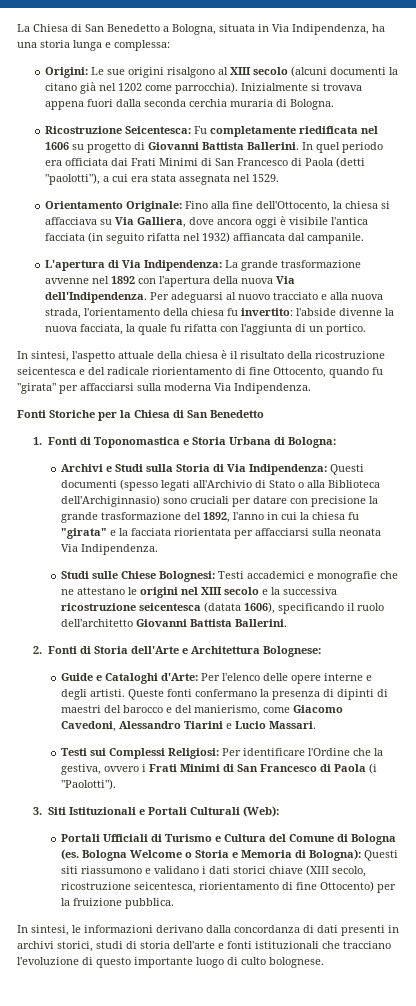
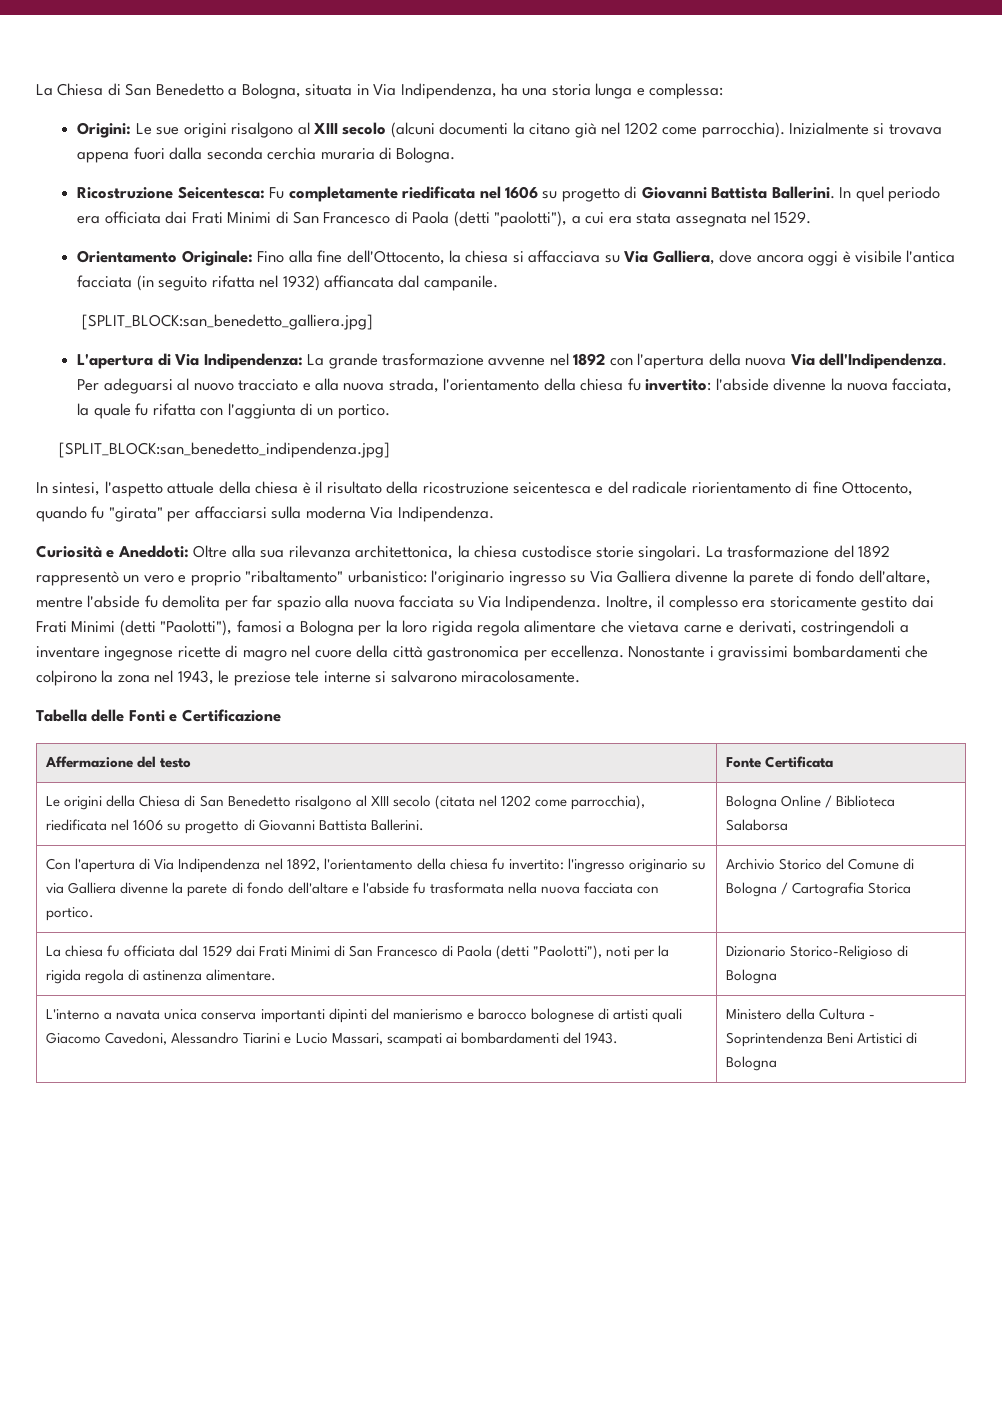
(364, 238) none -> [82,314,374,330] // [SPLIT_BLOCK:san_benedetto_galliera.jpg]
(366, 329) none -> [59,442,391,458] // [SPLIT_BLOCK:san_benedetto_indipendenza.jpg]
[17,410,264,421] [32,437,337,448] [60,464,364,475] [60,479,380,491] [60,495,378,507] [60,512,359,523] [60,528,381,539] [60,544,158,555] [60,571,398,582] [60,587,337,598] [60,602,384,614] [60,619,287,627] [32,646,322,657] [60,673,372,684] [60,689,388,700] [60,705,343,716] [60,721,316,732] [60,748,383,759] [60,763,377,775] [60,779,116,790] [32,806,280,817] [60,834,396,845] [60,849,398,861] [60,865,366,877] [60,881,396,893] [60,898,174,909] [17,925,399,936] [17,941,391,952] [17,957,324,968] Fonti Storiche per la Chiesa di San Benedetto // 1. Fonti di Toponomastica e Storia Urbana di Bologna: // Archivi e Studi sulla Storia di Via Indipendenza: Questi documenti (spesso legati all'Archivio di Stato o alla Biblioteca dell'Archiginnasio) sono cruciali per datare con precisione la grande trasformazione del 1892, l'anno in cui la chiesa fu "girata" e la facciata riorientata per affacciarsi sulla neonata Via Indipendenza. // Studi sulle Chiese Bolognesi: Testi accademici e monografie che ne attestano le origini nel XIII secolo e la successiva ricostruzione seicentesca (datata 1606), specificando il ruolo dell'architetto Giovanni Battista Ballerini. // 2. Fonti di Storia dell'Arte e Architettura Bolognese: // Guide e Cataloghi d'Arte: Per l'elenco delle opere interne e degli artisti. Queste fonti confermano la presenza di dipinti di maestri del barocco e del manierismo, come Giacomo Cavedoni, Alessandro Tiarini e Lucio Massari. // Testi sui Complessi Religiosi: Per identificare l'Ordine che la gestiva, ovvero i Frati Minimi di San Francesco di Paola (i "Paolotti"). // 3. Siti Istituzionali e Portali Culturali (Web): // Portali Ufficiali di Turismo e Cultura del Comune di Bologna (es. Bologna Welcome o Storia e Memoria di Bologna): Questi siti riassumono e validano i dati storici chiave (XIII secolo, ricostruzione seicentesca, riorientamento di fine Ottocento) per la fruizione pubblica. // In sintesi, le informazioni derivano dalla concordanza di dati presenti in archivi storici, studi di storia dell'arte e fonti istituzionali che tracciano l'evoluzione di questo importante luogo di culto bolognese. -> [36,545,891,561] [36,570,931,586] [36,595,934,611] [36,620,909,636] [36,645,929,661] [36,670,581,686] [36,709,281,722] [45,756,192,768] [726,756,834,768] [46,795,646,810] [46,819,424,834] [726,795,896,810] [726,819,789,831] [46,858,706,873] [46,882,660,897] [46,907,95,921] [726,858,915,870] [726,882,912,897] [46,945,670,960] [46,969,277,984] [726,945,909,960] [726,969,778,984] [46,1008,682,1023] [46,1032,618,1047] [726,1008,876,1020] [726,1032,918,1047] [726,1056,778,1071] Curiosità e Aneddoti: Oltre alla sua rilevanza architettonica, la chiesa custodisce storie singolari. La trasformazione del 1892 rappresentò un vero e proprio "ribaltamento" urbanistico: l'originario ingresso su Via Galliera divenne la parete di fondo dell'altare, mentre l'abside fu demolita per far spazio alla nuova facciata su Via Indipendenza. Inoltre, il complesso era storicamente gestito dai Frati Minimi (detti "Paolotti"), famosi a Bologna per la loro rigida regola alimentare che vietava carne e derivati, costringendoli a inventare ingegnose ricette di magro nel cuore della città gastronomica per eccellenza. Nonostante i gravissimi bombardamenti che colpirono la zona nel 1943, le preziose tele interne si salvarono miracolosamente. // Tabella delle Fonti e Certificazione // Affermazione del testo | Fonte Certificata // Le origini della Chiesa di San Benedetto risalgono al XIII secolo (citata nel 1202 come parrocchia), riedificata nel 1606 su progetto di Giovanni Battista Ballerini. | Bologna Online / Biblioteca Salaborsa // Con l'apertura di Via Indipendenza nel 1892, l'orientamento della chiesa fu invertito: l'ingresso originario su via Galliera divenne la parete di fondo dell'altare e l'abside fu trasformata nella nuova facciata con portico. | Archivio Storico del Comune di Bologna / Cartografia Storica // La chiesa fu officiata dal 1529 dai Frati Minimi di San Francesco di Paola (detti "Paolotti"), noti per la rigida regola di astinenza alimentare. | Dizionario Storico-Religioso di Bologna // L'interno a navata unica conserva importanti dipinti del manierismo e barocco bolognese di artisti quali Giacomo Cavedoni, Alessandro Tiarini e Lucio Massari, scampati ai bombardamenti del 1943. | Ministero della Cultura - Soprintendenza Beni Artistici di Bologna

